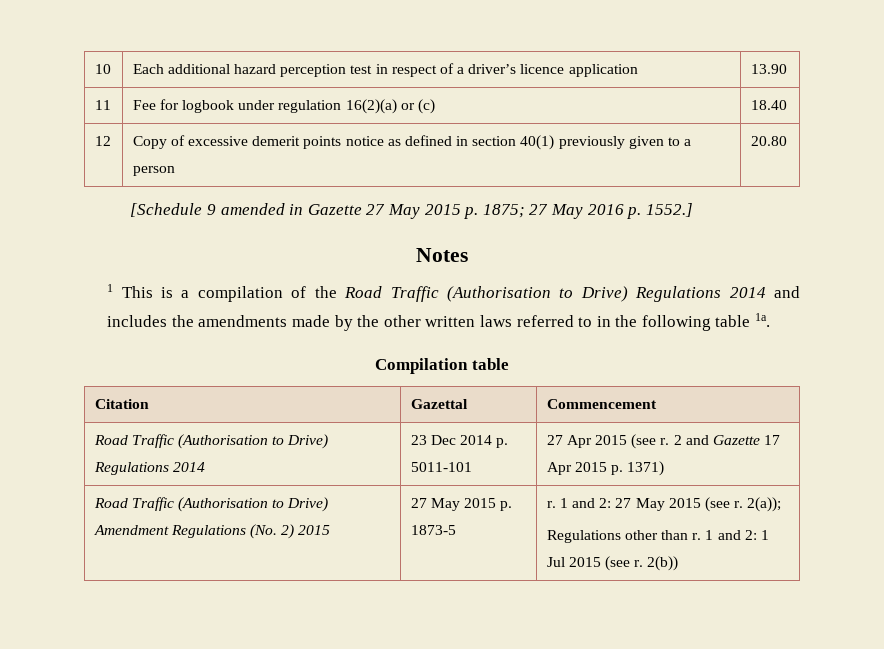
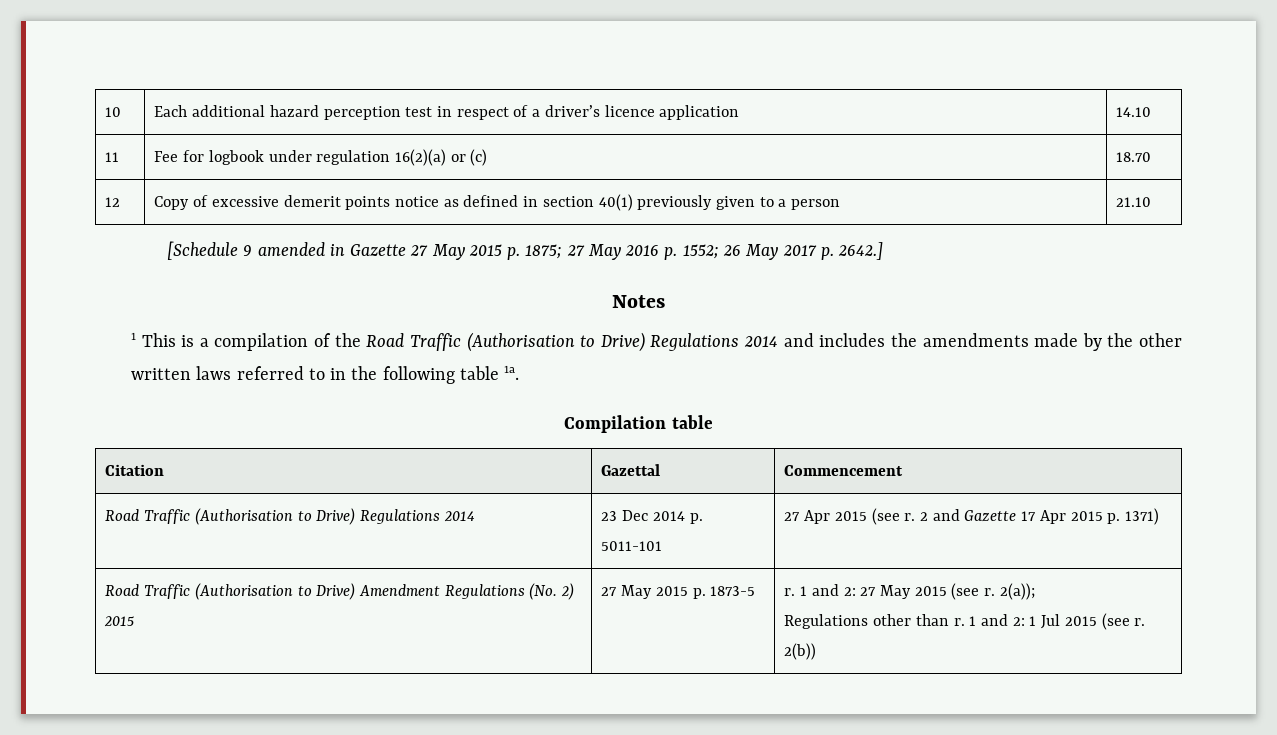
[750,64,787,74] 13.90 -> [1116,107,1152,117] 14.10
[750,100,787,110] 18.40 -> [1116,152,1152,162] 18.70
[750,136,787,146] 20.80 -> [1116,197,1152,207] 21.10
[645,203,693,217] 1552.] -> [682,242,884,260] 1552; 26 May 2017 p. 2642.]

